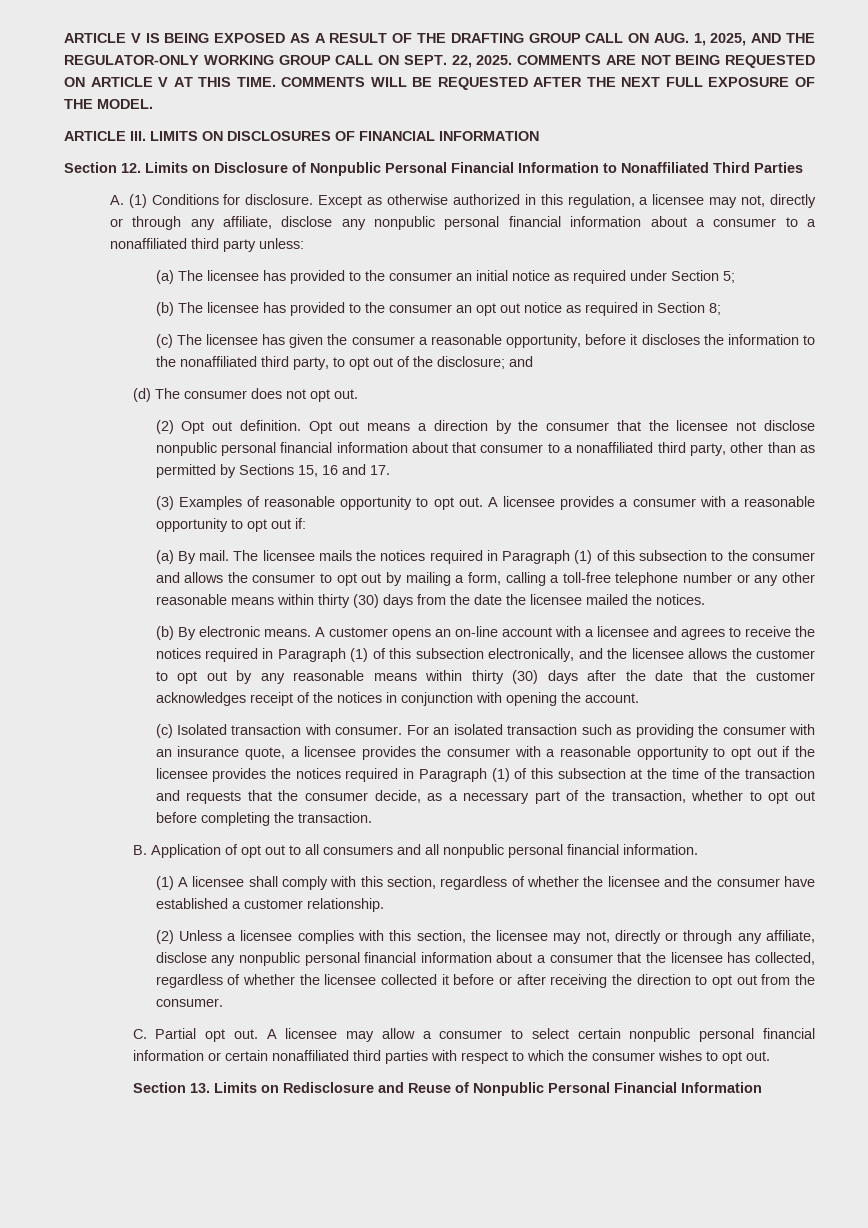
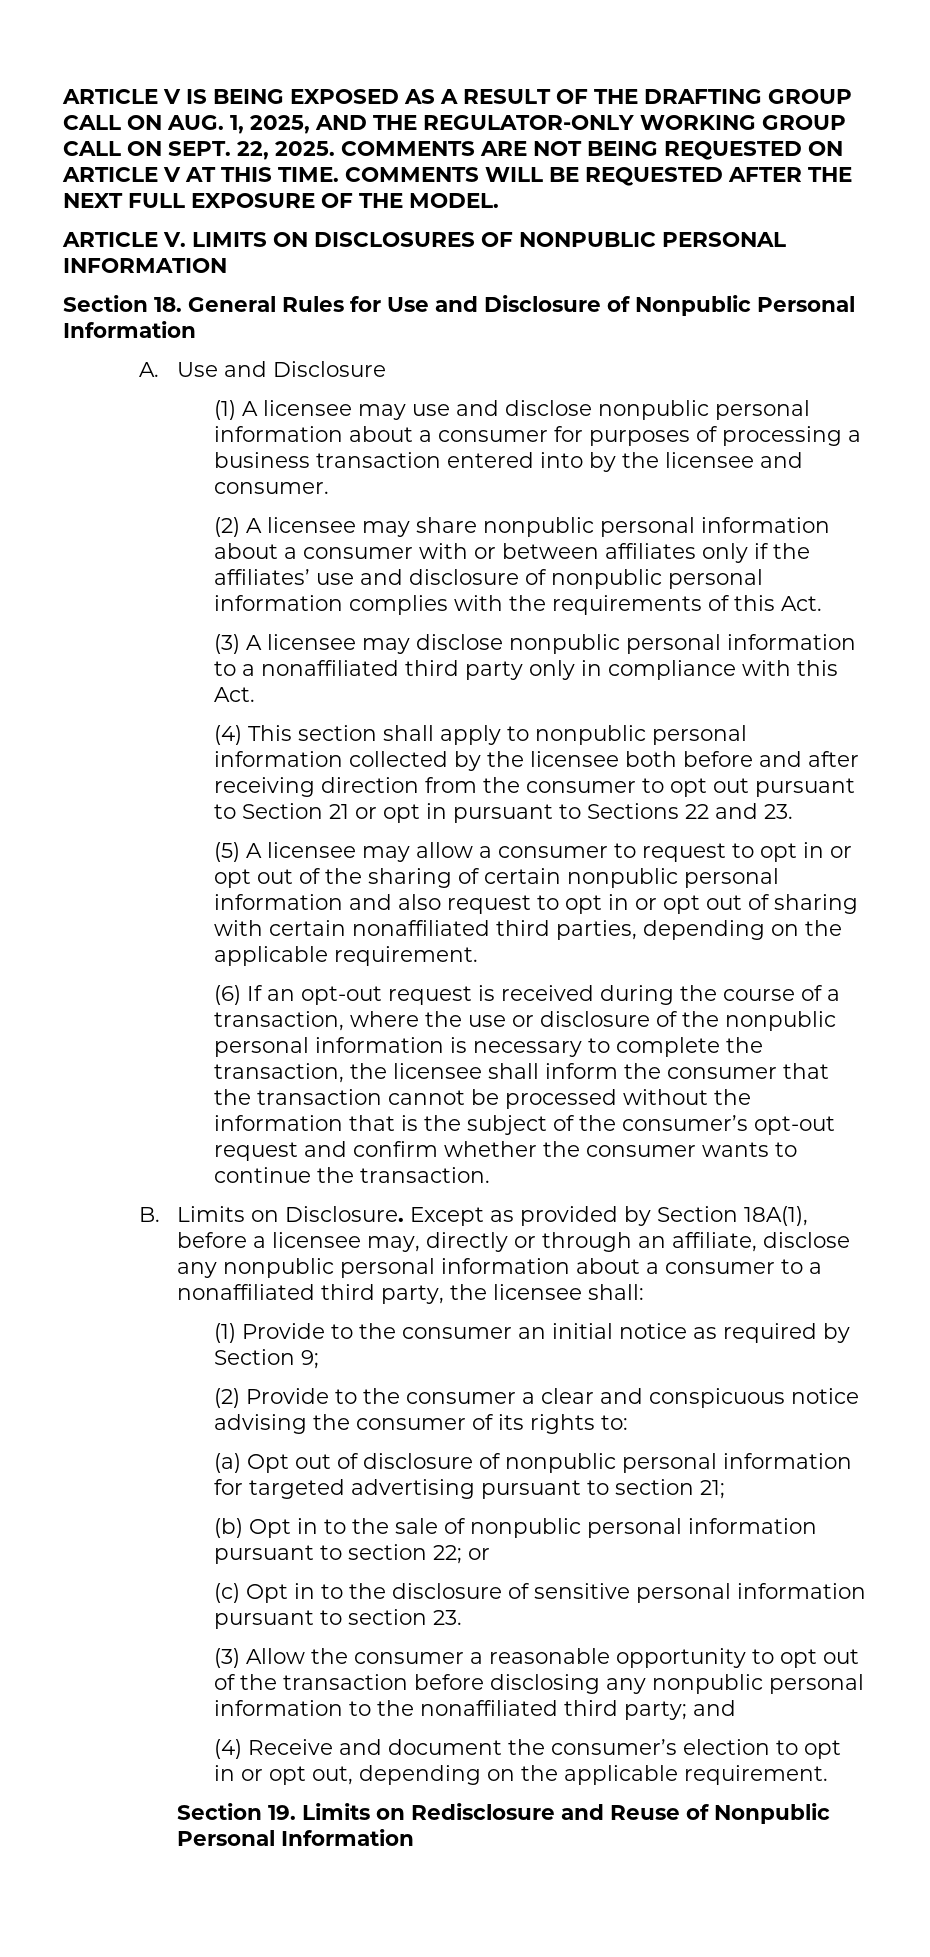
[130,131,146,141] III. -> [163,232,186,247] V.
[359,131,435,141] FINANCIAL -> [519,232,786,247] NONPUBLIC PERSONAL
[121,162,210,173] 12. Limits on -> [154,296,478,312] 18. General Rules for Use and
[451,162,803,173] [109,194,816,208] [109,216,561,230] Financial Information to Nonaffiliated Third Parties // A. (1) Conditions for disclosure. Except as otherwise authorized in this regulation, a licensee may not, directly or through any affiliate, disclose any nonpublic personal financial -> [63,321,196,338] [138,361,386,377] [214,400,811,420] [214,426,862,446] [214,452,804,472] [214,482,330,494] [214,517,831,537] [214,543,811,563] [214,569,764,589] [214,595,823,615] [214,634,857,654] [214,660,839,680] [214,687,256,702] [214,725,748,745] [214,751,860,771] [214,777,856,797] [214,803,794,823] [214,842,853,862] [214,868,780,888] [214,894,859,914] [214,920,843,940] [214,946,479,966] [214,985,841,1005] [214,1011,837,1031] [214,1037,764,1057] [214,1063,830,1083] [214,1089,752,1109] [214,1115,836,1135] [214,1141,798,1161] [214,1167,491,1183] [138,1206,808,1226] [176,1232,850,1252] [176,1258,435,1278] Information // A. Use and Disclosure // (1) A licensee may use and disclose nonpublic personal information about a consumer for purposes of processing a business transaction entered into by the licensee and consumer. // (2) A licensee may share nonpublic personal information about a consumer with or between affiliates only if the affiliates’ use and disclosure of nonpublic personal information complies with the requirements of this Act. // (3) A licensee may disclose nonpublic personal information to a nonaffiliated third party only in compliance with this Act. // (4) This section shall apply to nonpublic personal information collected by the licensee both before and after receiving direction from the consumer to opt out pursuant to Section 21 or opt in pursuant to Sections 22 and 23. // (5) A licensee may allow a consumer to request to opt in or opt out of the sharing of certain nonpublic personal information and also request to opt in or opt out of sharing with certain nonaffiliated third parties, depending on the applicable requirement. // (6) If an opt-out request is received during the course of a transaction, where the use or disclosure of the nonpublic personal information is necessary to complete the transaction, the licensee shall inform the consumer that the transaction cannot be processed without the information that is the subject of the consumer’s opt-out request and confirm whether the consumer wants to continue the transaction. // B. Limits on Disclosure. Except as provided by Section 18A(1), before a licensee may, directly or through an affiliate, disclose any nonpublic personal
[222,238,304,252] [155,270,345,284] party unless: // (a) The licensee has provided -> [380,1284,644,1304] [214,1323,326,1343] party, the licensee shall: // (1) Provide
[629,270,735,283] [155,302,721,316] [155,334,815,348] [155,356,533,370] [132,388,358,402] [155,420,815,434] [155,442,816,456] [155,464,390,478] [155,496,815,510] [155,518,306,532] [155,550,815,564] [155,572,816,586] [155,594,705,608] [155,626,815,640] [155,648,816,662] [155,670,815,684] [155,692,639,706] [155,724,816,738] [155,746,815,760] [155,768,815,782] [155,790,815,804] [155,812,372,826] [132,844,698,858] [155,876,815,890] [155,898,384,912] [155,930,815,944] [155,952,815,966] [155,974,816,988] [155,998,223,1007] [132,1028,815,1042] [132,1050,770,1064] [132,1082,210,1093] under Section 5; // (b) The licensee has provided to the consumer an opt out notice as required in Section 8; // (c) The licensee has given the consumer a reasonable opportunity, before it discloses the information to the nonaffiliated third party, to opt out of the disclosure; and // (d) The consumer does not opt out. // (2) Opt out definition. Opt out means a direction by the consumer that the licensee not disclose nonpublic personal financial information about that consumer to a nonaffiliated third party, other than as permitted by Sections 15, 16 and 17. // (3) Examples of reasonable opportunity to opt out. A licensee provides a consumer with a reasonable opportunity to opt out if: // (a) By mail. The licensee mails the notices required in Paragraph (1) of this subsection to the consumer and allows the consumer to opt out by mailing a form, calling a toll-free telephone number or any other reasonable means within thirty (30) days from the date the licensee mailed the notices. // (b) By electronic means. A customer opens an on-line account with a licensee and agrees to receive the notices required in Paragraph (1) of this subsection electronically, and the licensee allows the customer to opt out by any reasonable means within thirty (30) days after the date that the customer acknowledges receipt of the notices in conjunction with opening the account. // (c) Isolated transaction with consumer. For an isolated transaction such as providing the consumer with an insurance quote, a licensee provides the consumer with a reasonable opportunity to opt out if the licensee provides the notices required in Paragraph (1) of this subsection at the time of the transaction and requests that the consumer decide, as a necessary part of the transaction, whether to opt out before completing the transaction. // B. Application of opt out to all consumers and all nonpublic personal financial information. // (1) A licensee shall comply with this section, regardless of whether the licensee and the consumer have established a customer relationship. // (2) Unless a licensee complies with this section, the licensee may not, directly or through any affiliate, disclose any nonpublic personal financial information about a consumer that the licensee has collected, regardless of whether the licensee collected it before or after receiving the direction to opt out from the consumer. // C. Partial opt out. A licensee may allow a consumer to select certain nonpublic personal financial information or certain nonaffiliated third parties with respect to which the consumer wishes to opt out. // Section 13. -> [823,1323,851,1343] [214,1349,320,1369] [214,1388,860,1408] [214,1414,629,1434] [214,1453,853,1473] [214,1479,726,1499] [214,1518,818,1538] [214,1544,491,1564] [214,1583,867,1603] [214,1609,463,1629] [214,1648,860,1668] [214,1674,865,1694] [214,1700,737,1720] [214,1739,842,1759] [214,1765,829,1785] [176,1803,296,1820] by Section 9; // (2) Provide to the consumer a clear and conspicuous notice advising the consumer of its rights to: // (a) Opt out of disclosure of nonpublic personal information for targeted advertising pursuant to section 21; // (b) Opt in to the sale of nonpublic personal information pursuant to section 22; or // (c) Opt in to the disclosure of sensitive personal information pursuant to section 23. // (3) Allow the consumer a reasonable opportunity to opt out of the transaction before disclosing any nonpublic personal information to the nonaffiliated third party; and // (4) Receive and document the consumer’s election to opt in or opt out, depending on the applicable requirement. // Section 19.
[613,1082,677,1093] Financial -> (275, 1838) none

